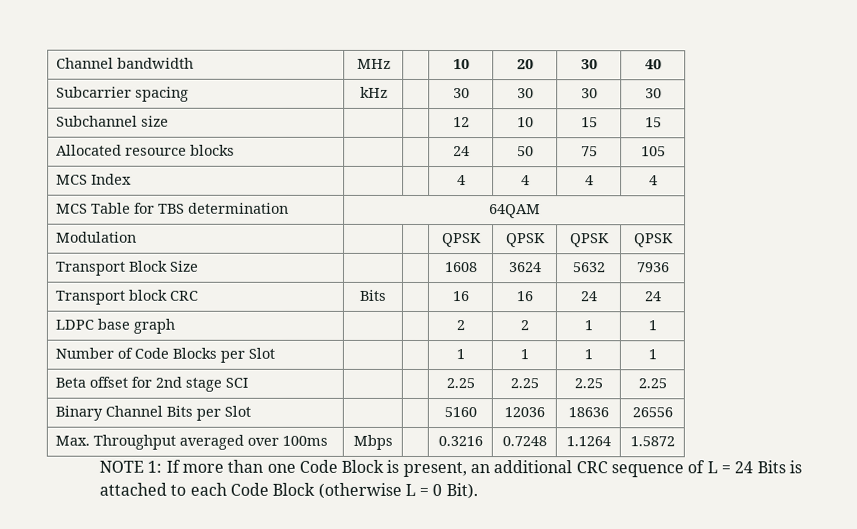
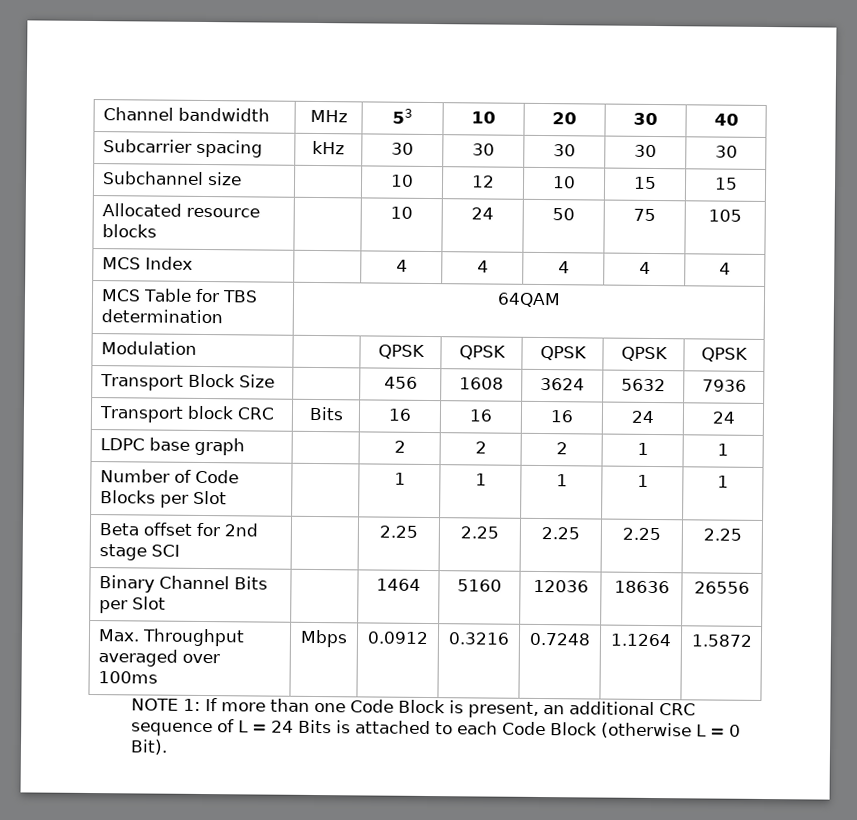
(391, 63) none -> [392,108,413,124] 53
(388, 92) none -> [391,142,414,155] 30
(170, 121) none -> [390,174,414,187] 10
(236, 150) none -> [390,206,413,219] 10
(133, 179) none -> [395,259,408,272] 4
(138, 237) none -> [377,344,425,359] QPSK
(200, 266) none -> [383,376,418,389] 456
(386, 295) none -> [388,408,412,421] 16
(176, 326) none -> [393,440,406,453] 2
(276, 353) none -> [393,472,406,485] 1
(249, 382) none -> [379,525,418,538] 2.25
(252, 411) none -> [376,578,421,591] 1464
(393, 442) none -> [367,631,429,645] 0.0912

